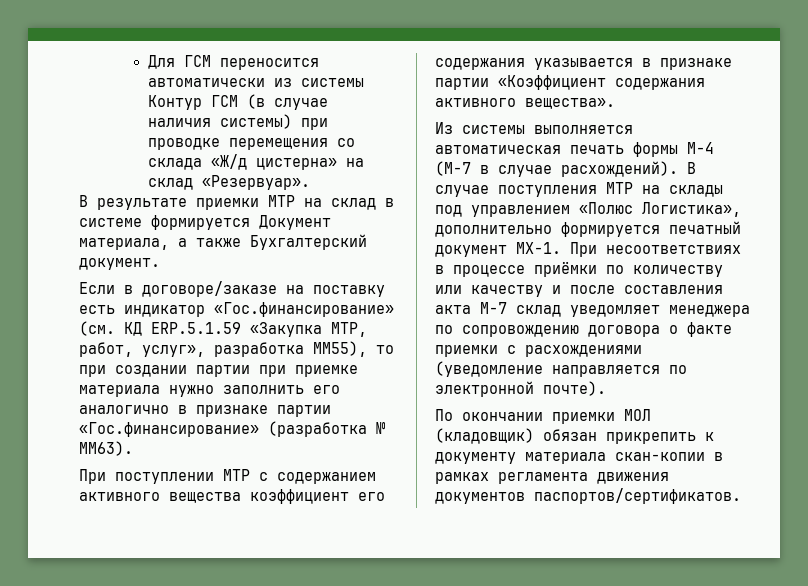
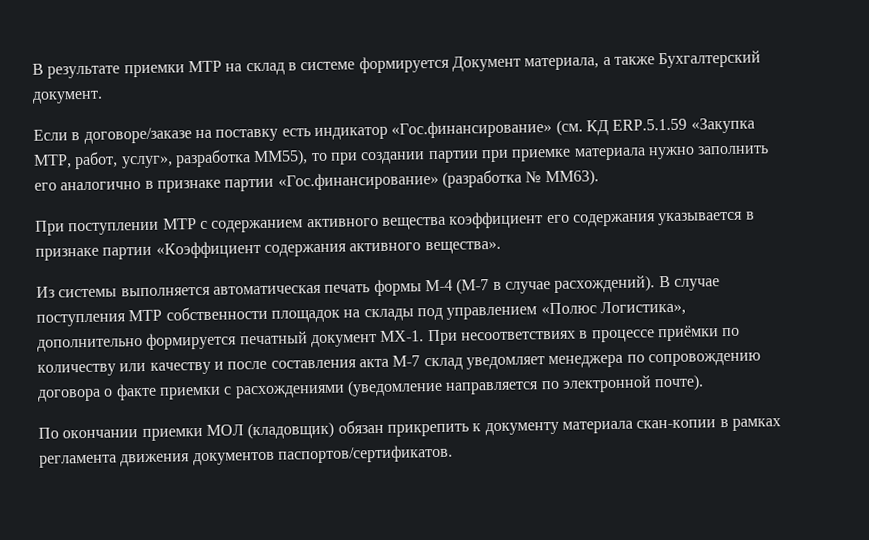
[147,55,319,70] [147,78,364,87] [147,94,328,110] [147,114,328,130] [147,138,355,150] [147,154,364,170] [147,175,310,190] Для ГСМ переносится автоматически из системы Контур ГСМ (в случае наличия системы) при проводке перемещения со склада «Ж/д цистерна» на склад «Резервуар». // -> (32, 69) none
(633, 188) none -> [165,305,340,323] собственности площадок

